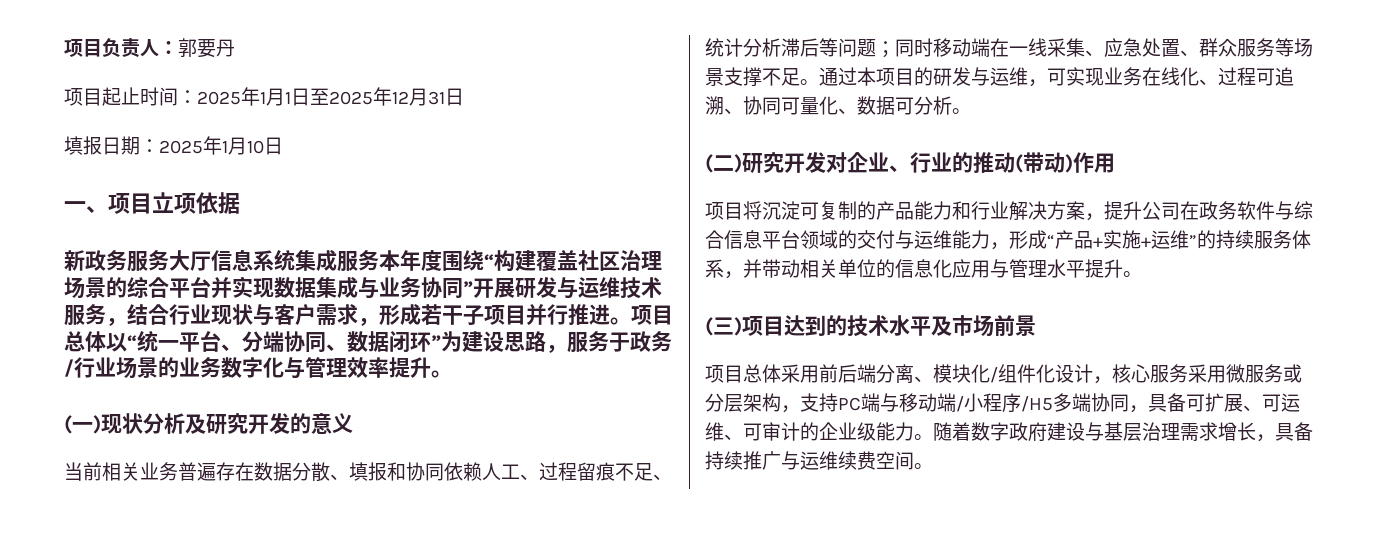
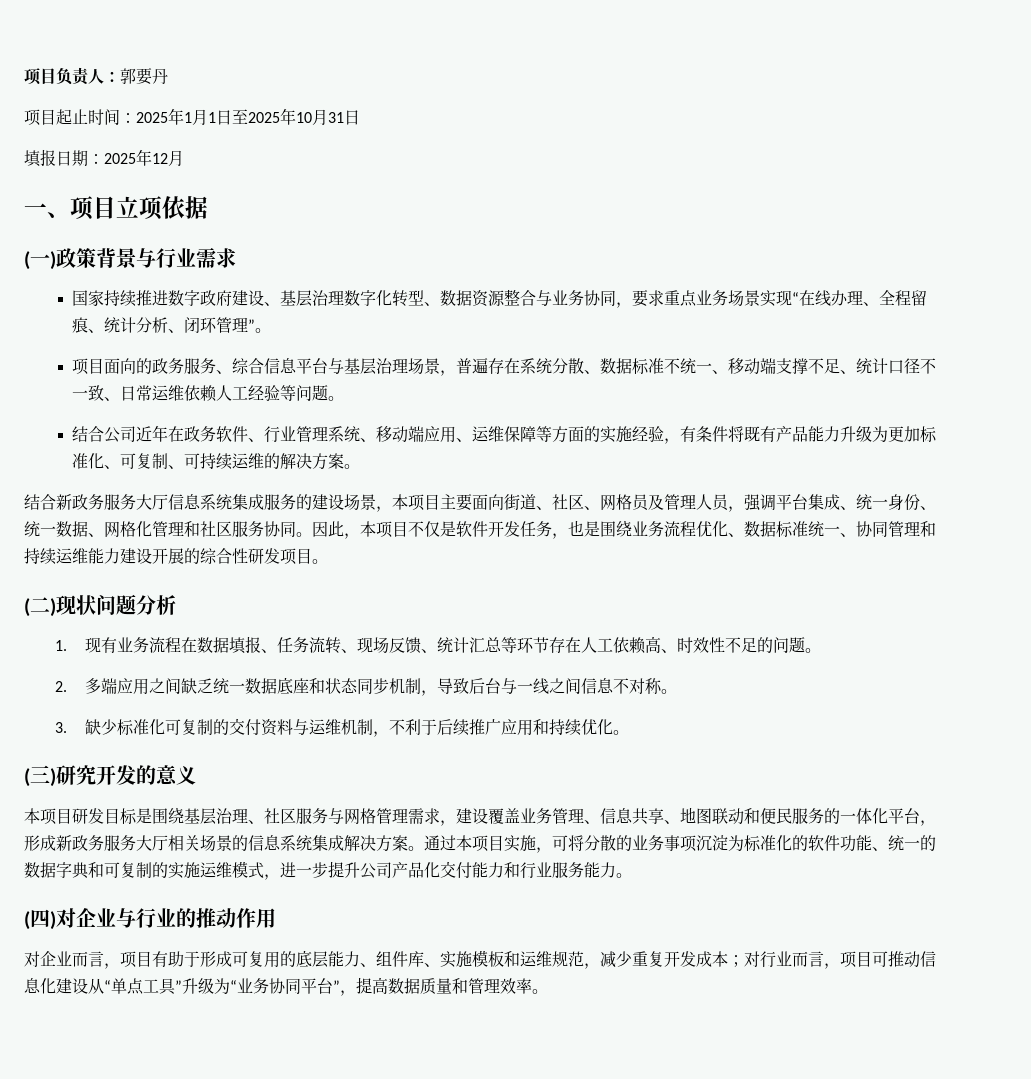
[392,91,409,104] 12 -> [296,112,312,123] 10
[222,137,283,155] 1月10日 -> [152,150,184,166] 12月
(240, 203) none -> [24,247,236,270] [72,289,928,308] [72,317,272,333] [72,358,937,376] [72,385,345,402] [72,425,938,444] [72,453,361,470] [24,494,56,510] (一)政策背景与行业需求 // 国家持续推进数字政府建设、基层治理数字化转型、数据资源整合与业务协同，要求重点业务场景实现“在线办理、全程留痕、统计分析、闭环管理”。 // 项目面向的政务服务、综合信息平台与基层治理场景，普遍存在系统分散、数据标准不统一、移动端支撑不足、统计口径不一致、日常运维依赖人工经验等问题。 // 结合公司近年在政务软件、行业管理系统、移动端应用、运维保障等方面的实施经验，有条件将既有产品能力升级为更加标准化、可复制、可持续运维的解决方案。 // 结合
[379,250,662,272] [64,276,662,299] [64,303,673,326] [64,330,672,353] [64,357,452,379] [64,413,353,435] [64,462,672,482] [705,38,1313,58] [705,67,1294,87] [705,96,971,115] [705,152,1115,174] [705,201,1313,221] [705,230,1311,250] [705,259,1142,279] [705,315,1036,337] [705,364,1302,384] [705,393,1300,413] [705,422,1313,442] [705,451,914,470] 本年度围绕“构建覆盖社区治理场景的综合平台并实现数据集成与业务协同”开展研发与运维技术服务，结合行业现状与客户需求，形成若干子项目并行推进。项目总体以“统一平台、分端协同、数据闭环”为建设思路，服务于政务/行业场景的业务数字化与管理效率提升。 // (一)现状分析及研究开发的意义 // 当前相关业务普遍存在数据分散、填报和协同依赖人工、过程留痕不足、统计分析滞后等问题；同时移动端在一线采集、应急处置、群众服务等场景支撑不足。通过本项目的研发与运维，可实现业务在线化、过程可追溯、协同可量化、数据可分析。 // (二)研究开发对企业、行业的推动(带动)作用 // 项目将沉淀可复制的产品能力和行业解决方案，提升公司在政务软件与综合信息平台领域的交付与运维能力，形成“产品+实施+运维”的持续服务体系，并带动相关单位的信息化应用与管理水平提升。 // (三)项目达到的技术水平及市场前景 // 项目总体采用前后端分离、模块化/组件化设计，核心服务采用微服务或分层架构，支持PC端与移动端/小程序/H5多端协同，具备可扩展、可运维、可审计的企业级能力。随着数字政府建设与基层治理需求增长，具备持续推广与运维续费空间 -> [296,494,936,512] [24,520,936,539] [24,548,328,565] [24,594,176,617] [54,636,821,654] [54,677,677,696] [54,718,629,737] [24,765,196,787] [24,807,936,826] [24,835,936,853] [24,861,632,880] [24,908,276,930] [24,950,936,969] [24,977,532,996] 的建设场景，本项目主要面向街道、社区、网格员及管理人员，强调平台集成、统一身份、统一数据、网格化管理和社区服务协同。因此，本项目不仅是软件开发任务，也是围绕业务流程优化、数据标准统一、协同管理和持续运维能力建设开展的综合性研发项目。 // (二)现状问题分析 // 1.现有业务流程在数据填报、任务流转、现场反馈、统计汇总等环节存在人工依赖高、时效性不足的问题。 // 2.多端应用之间缺乏统一数据底座和状态同步机制，导致后台与一线之间信息不对称。 // 3.缺少标准化可复制的交付资料与运维机制，不利于后续推广应用和持续优化。 // (三)研究开发的意义 // 本项目研发目标是围绕基层治理、社区服务与网格管理需求，建设覆盖业务管理、信息共享、地图联动和便民服务的一体化平台，形成新政务服务大厅相关场景的信息系统集成解决方案。通过本项目实施，可将分散的业务事项沉淀为标准化的软件功能、统一的数据字典和可复制的实施运维模式，进一步提升公司产品化交付能力和行业服务能力。 // (四)对企业与行业的推动作用 // 对企业而言，项目有助于形成可复用的底层能力、组件库、实施模板和运维规范，减少重复开发成本；对行业而言，项目可推动信息化建设从“单点工具”升级为“业务协同平台”，提高数据质量和管理效率

